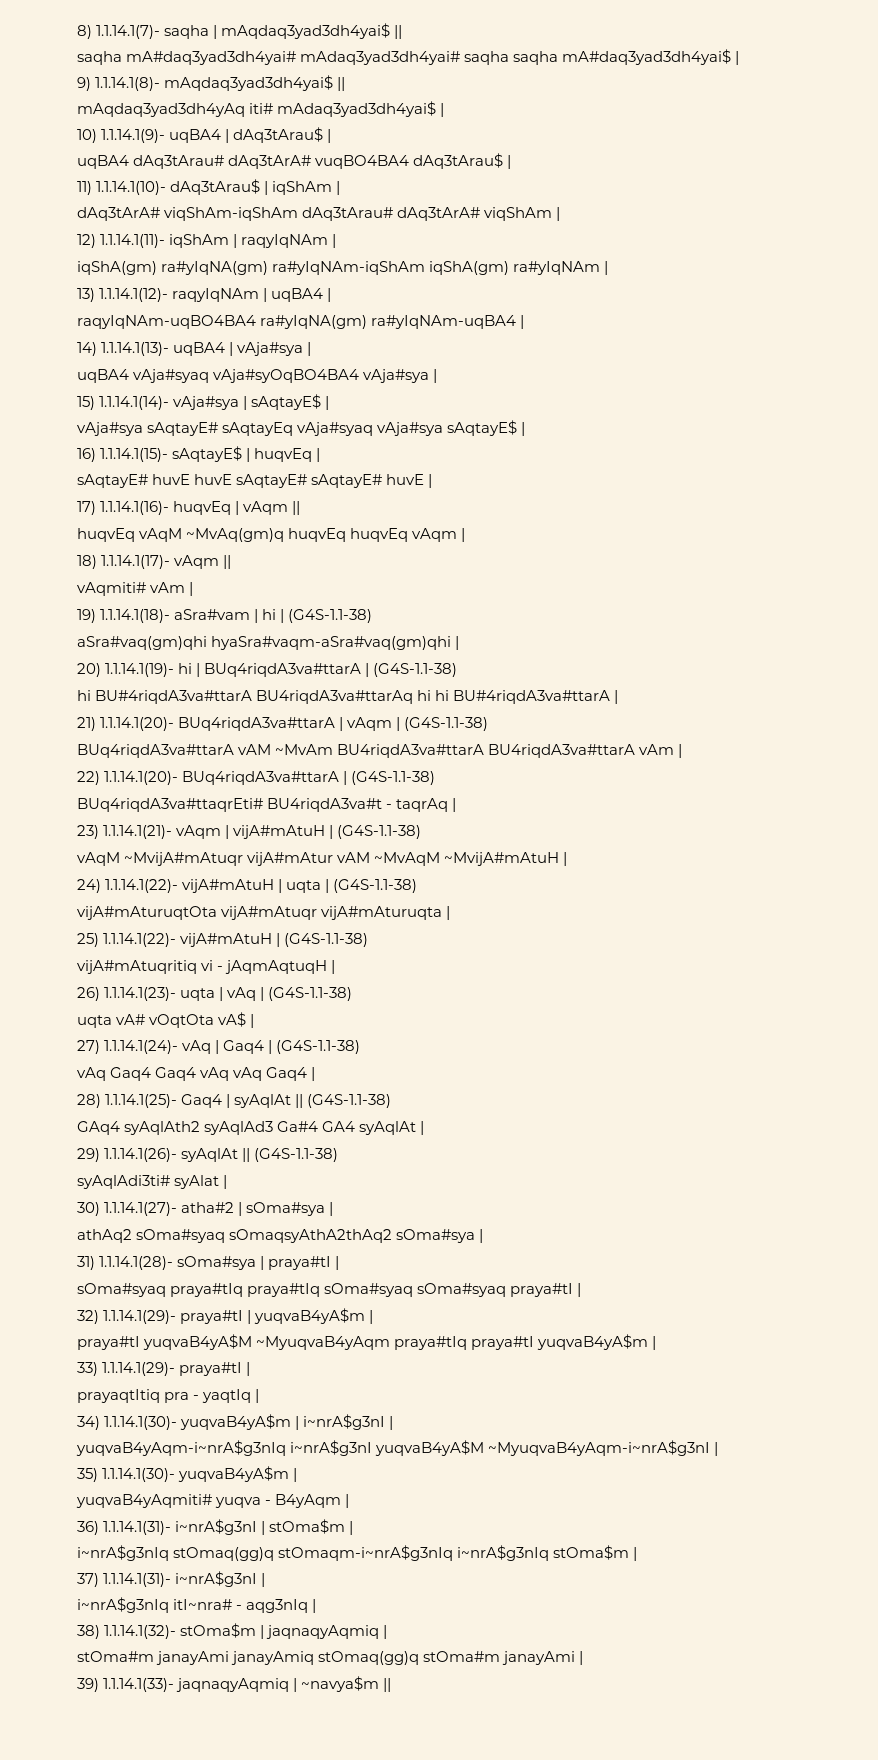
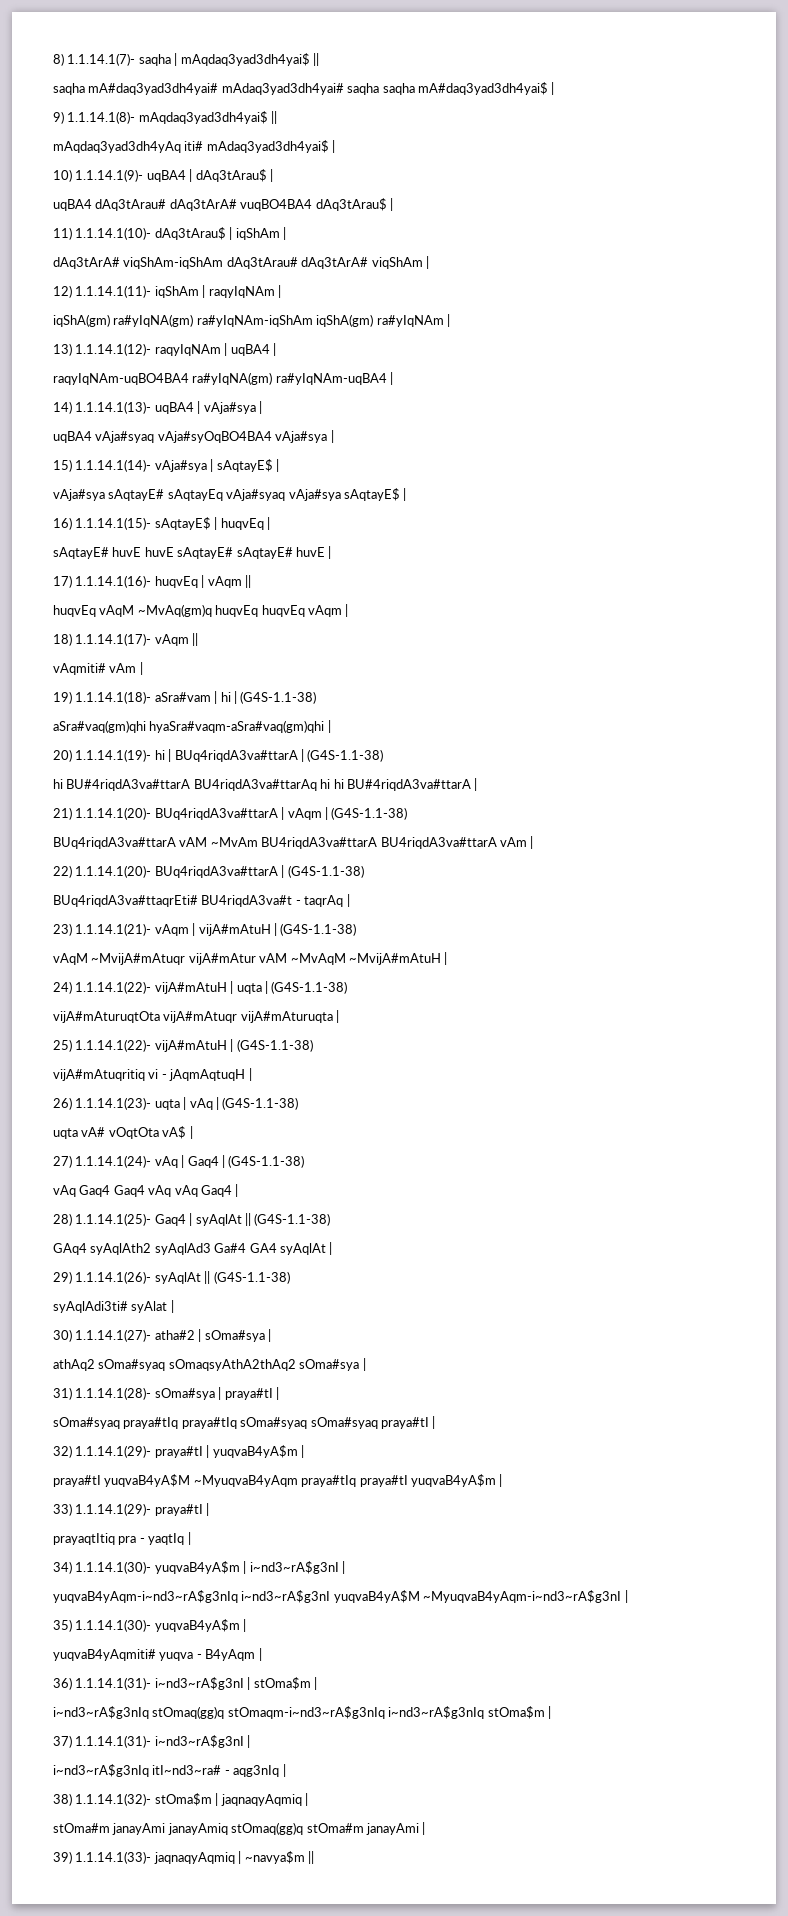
[303,1414,394,1430] [76,1440,711,1456] i~nrA$g3nI | // yuqvaB4yAqm-i~nrA$g3nIq i~nrA$g3nI yuqvaB4yA$M ~MyuqvaB4yAqm-i~nrA$g3nI -> [249,1561,345,1574] [53,1590,622,1603] i~nd3~rA$g3nI | // yuqvaB4yAqm-i~nd3~rA$g3nIq i~nd3~rA$g3nI yuqvaB4yA$M ~MyuqvaB4yAqm-i~nd3~rA$g3nI
[175,1519,258,1535] i~nrA$g3nI -> [154,1677,244,1690] i~nd3~rA$g3nI
[77,1545,550,1561] i~nrA$g3nIq stOmaq(gg)q stOmaqm-i~nrA$g3nIq i~nrA$g3nIq -> [53,1706,485,1719] i~nd3~rA$g3nIq stOmaq(gg)q stOmaqm-i~nd3~rA$g3nIq i~nd3~rA$g3nIq
[175,1571,266,1587] [77,1597,233,1613] i~nrA$g3nI | // i~nrA$g3nIq itI~nra# -> [154,1735,251,1748] [53,1764,222,1777] i~nd3~rA$g3nI | // i~nd3~rA$g3nIq itI~nd3~ra#

